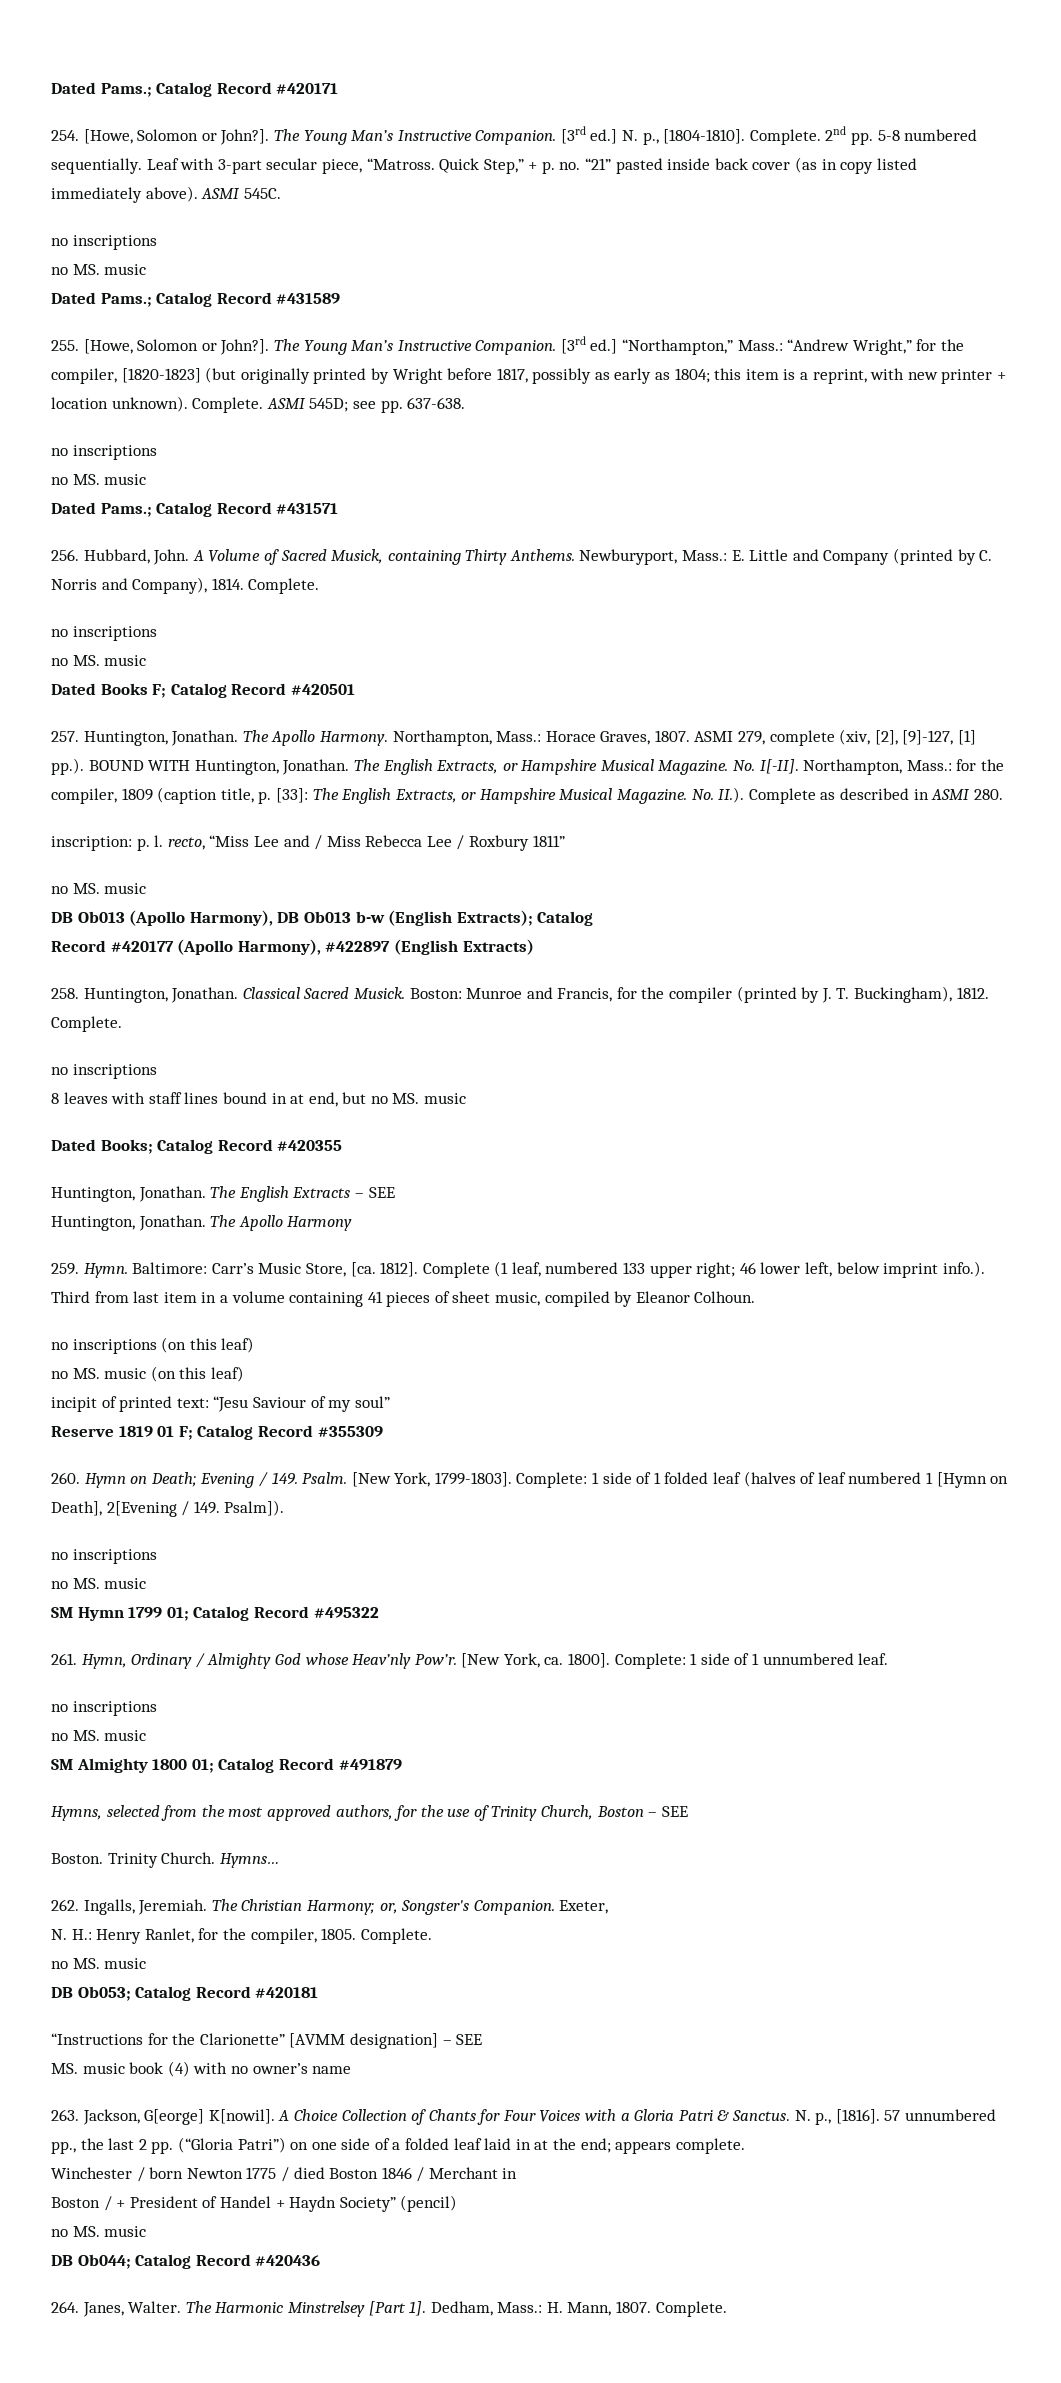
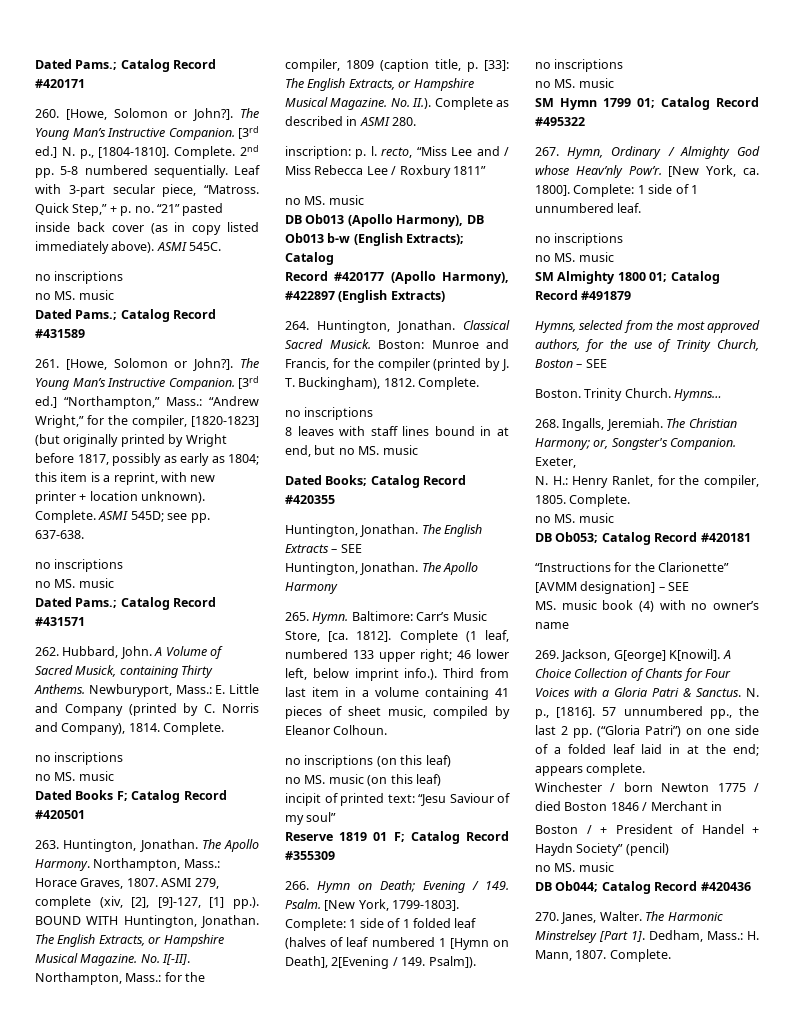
[51,130,79,141] 254. -> [35,109,59,118] 260.
[51,340,79,351] 255. -> [35,359,59,368] 261.
[51,549,79,561] 256. -> [35,647,59,656] 262.
[51,731,79,742] 257. -> [35,840,59,849] 263.
[51,988,79,999] 258. -> [285,321,309,330] 264.
[51,1263,79,1275] 259. -> [285,612,309,621] 265.
[51,1472,80,1484] 260. -> [285,881,309,890] 266.
[51,1653,77,1665] 261. -> [535,147,559,156] 267.
[51,1899,79,1911] 262. -> [535,419,559,428] 268.
[51,2109,79,2121] 263. -> [535,650,559,659] 269.
[51,2301,79,2313] 264. -> [535,912,559,921] 270.

